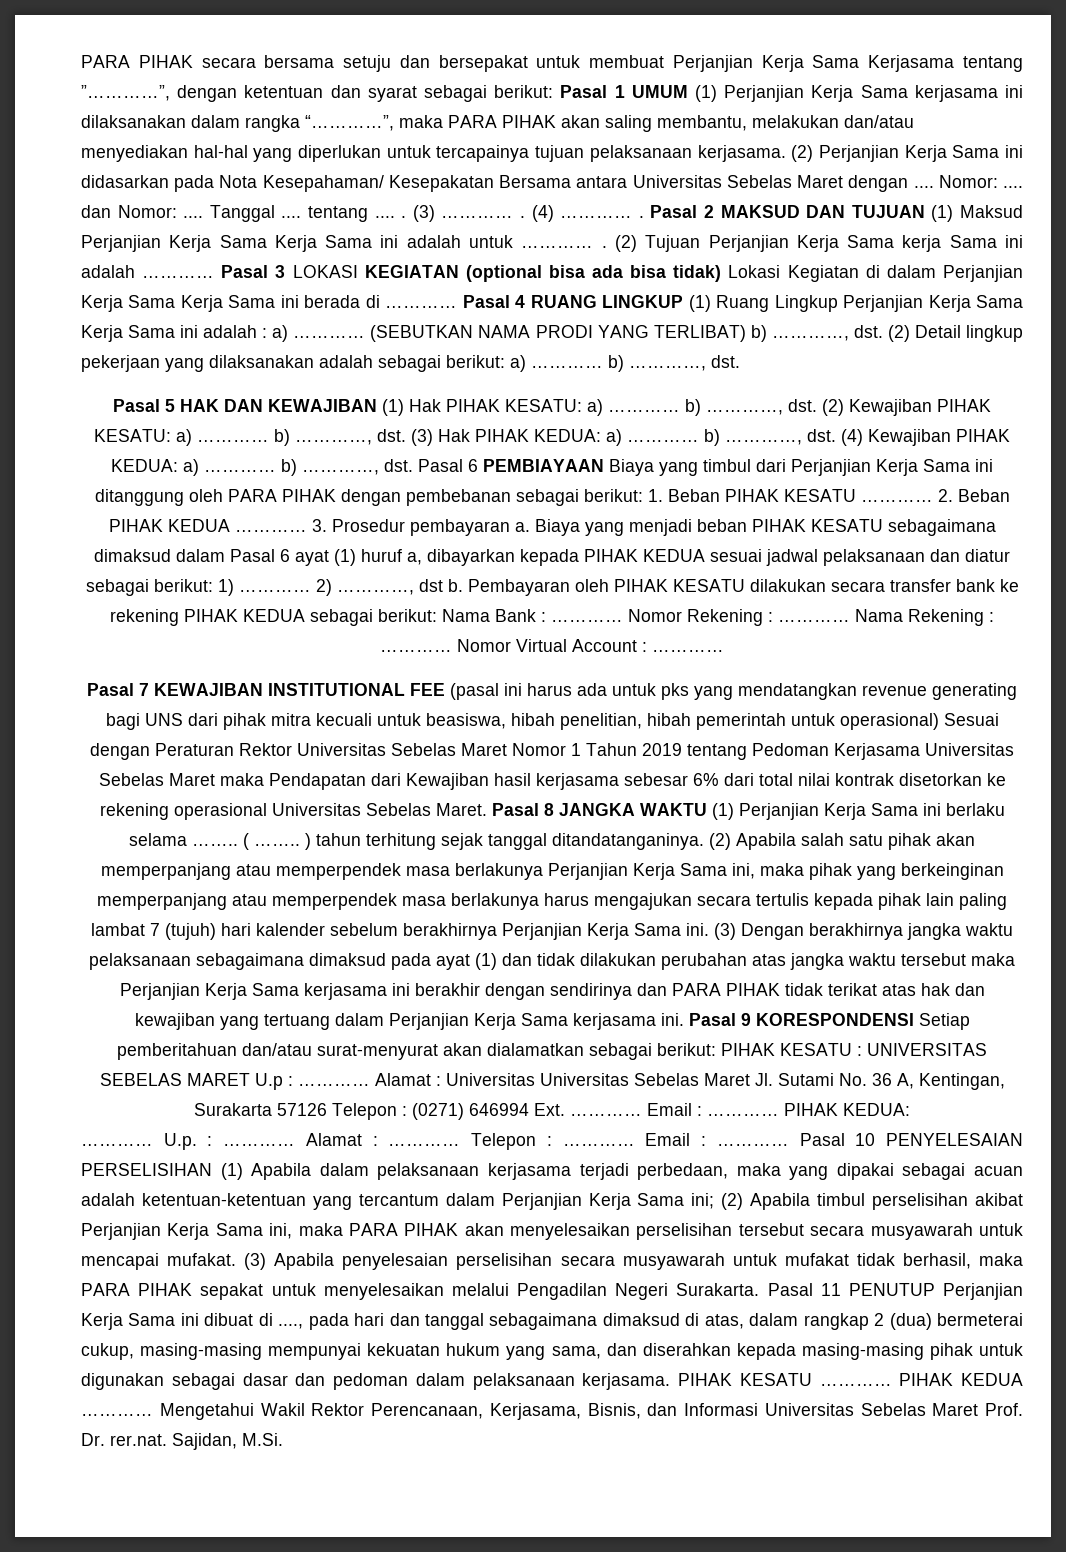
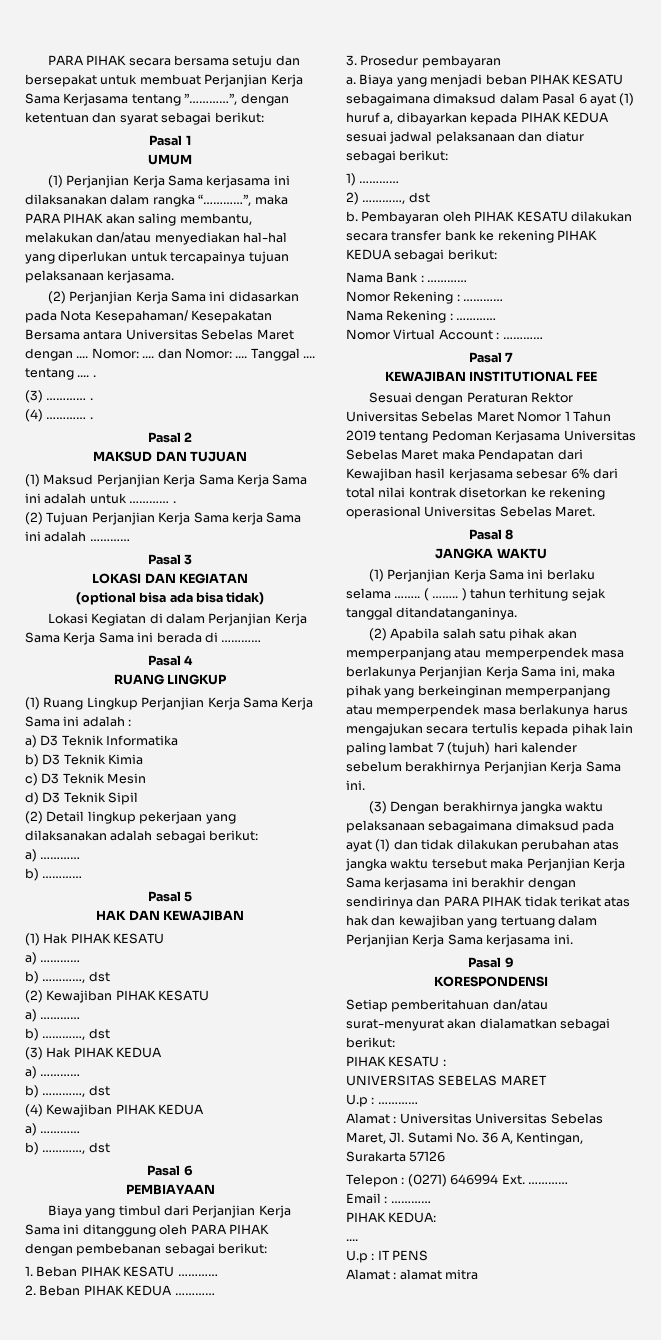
(554, 91) none -> (264, 117) //
(625, 91) none -> (191, 140) //
(688, 91) none -> (192, 159) //
(786, 153) none -> (175, 276) //
(407, 217) none -> (96, 376) //
(526, 217) none -> (93, 399) //
(644, 217) none -> (93, 418) //
(715, 211) none -> (193, 437) //
(925, 211) none -> (247, 456) //
(607, 247) none -> (176, 502) //
(215, 277) none -> (130, 540) //
[292,265,358,278] LOKASI -> [92,573,176,584] // LOKASI DAN
(459, 271) none -> (248, 578) //
(722, 273) none -> (265, 598) //
(458, 307) none -> (262, 641) //
(526, 301) none -> (194, 660) //
(684, 301) none -> (228, 679) //
[272,325,883,342] a) ………… (SEBUTKAN NAMA PRODI YANG TERLIBAT) b) …………, dst. -> [25,735,179,748] [25,754,144,767] [25,773,147,786] [25,792,139,805] // a) D3 Teknik Informatika // b) D3 Teknik Kimia // c) D3 Teknik Mesin // d) D3 Teknik Sipil //
[510,355,740,372] a) ………… b) …………, dst. -> [25,849,81,862] [25,868,83,881] // a) ………… // b) …………
(175, 405) none -> (193, 896) //
(377, 405) none -> (244, 915) //
[505,399,817,416] KESATU: a) ………… b) …………, dst. -> [113,933,165,944] [25,952,81,965] [25,971,110,984] KESATU // a) ………… // b) …………, dst //
[94,429,406,446] KESATU: a) ………… b) …………, dst. -> [158,990,210,1001] [25,1009,81,1022] [25,1028,110,1041] KESATU // a) ………… // b) …………, dst //
[534,429,836,446] KEDUA: a) ………… b) …………, dst. -> [116,1047,163,1058] [25,1066,81,1079] [25,1085,110,1098] KEDUA // a) ………… // b) …………, dst //
[111,459,478,476] KEDUA: a) ………… b) …………, dst. Pasal 6 -> [158,1104,205,1115] [25,1123,81,1136] [25,1142,110,1155] [147,1165,193,1176] KEDUA // a) ………… // b) …………, dst // Pasal 6 //
(604, 465) none -> (215, 1189) //
(643, 495) none -> (268, 1248) //
(933, 501) none -> (218, 1275) //
(307, 531) none -> (215, 1294) //
(510, 527) none -> (501, 61) //
(213, 585) none -> (449, 155) //
(311, 591) none -> (400, 182) //
(443, 585) none -> (430, 197) //
(437, 615) none -> (497, 254) //
(623, 621) none -> (468, 281) //
(850, 621) none -> (504, 300) //
(452, 651) none -> (497, 319) //
(149, 689) none -> (514, 357) //
[450,683,1017,700] [105,713,939,730] (pasal ini harus ada untuk pks yang mendatangkan revenue generating bagi UNS dari pihak mitra kecuali untuk beasiswa, hibah penelitian, hibah pemerintah untuk operasional) -> (598, 376) //
(487, 809) none -> (596, 511) //
(554, 809) none -> (514, 534) //
(707, 809) none -> (547, 553) //
(704, 841) none -> (518, 613) //
(709, 929) none -> (365, 785) //
(684, 1019) none -> (573, 939) //
(751, 1019) none -> (514, 962) //
(914, 1019) none -> (548, 981) //
(716, 1049) none -> (395, 1042) //
(862, 1051) none -> (446, 1062) //
(250, 1079) none -> (547, 1080) //
(370, 1085) none -> (418, 1103) //
[703,1073,750,1086] Maret -> [346,1132,386,1144] Maret,
(327, 1109) none -> (446, 1156) //
[647,1103,779,1116] Email : ………… -> [346,1193,431,1204] // Email : ………… //
[81,1133,1024,1150] [81,1163,1024,1180] [81,1193,1023,1210] [81,1223,1023,1240] [81,1253,1024,1270] [81,1283,1023,1300] [81,1313,1024,1330] [81,1343,1024,1360] [81,1373,1023,1390] [81,1403,1023,1420] [81,1433,283,1450] ………… U.p. : ………… Alamat : ………… Telepon : ………… Email : ………… Pasal 10 PENYELESAIAN PERSELISIHAN (1) Apabila dalam pelaksanaan kerjasama terjadi perbedaan, maka yang dipakai sebagai acuan adalah ketentuan-ketentuan yang tercantum dalam Perjanjian Kerja Sama ini; (2) Apabila timbul perselisihan akibat Perjanjian Kerja Sama ini, maka PARA PIHAK akan menyelesaikan perselisihan tersebut secara musyawarah untuk mencapai mufakat. (3) Apabila penyelesaian perselisihan secara musyawarah untuk mufakat tidak berhasil, maka PARA PIHAK sepakat untuk menyelesaikan melalui Pengadilan Negeri Surakarta. Pasal 11 PENUTUP Perjanjian Kerja Sama ini dibuat di ...., pada hari dan tanggal sebagaimana dimaksud di atas, dalam rangkap 2 (dua) bermeterai cukup, masing-masing mempunyai kekuatan hukum yang sama, dan diserahkan kepada masing-masing pihak untuk digunakan sebagai dasar dan pedoman dalam pelaksanaan kerjasama. PIHAK KESATU ………… PIHAK KEDUA ………… Mengetahui Wakil Rektor Perencanaan, Kerjasama, Bisnis, dan Informasi Universitas Sebelas Maret Prof. Dr. rer.nat. Sajidan, M.Si. -> [346,1239,358,1241] [346,1250,429,1263] [346,1269,479,1280] .... // U.p : IT PENS // Alamat : alamat mitra

